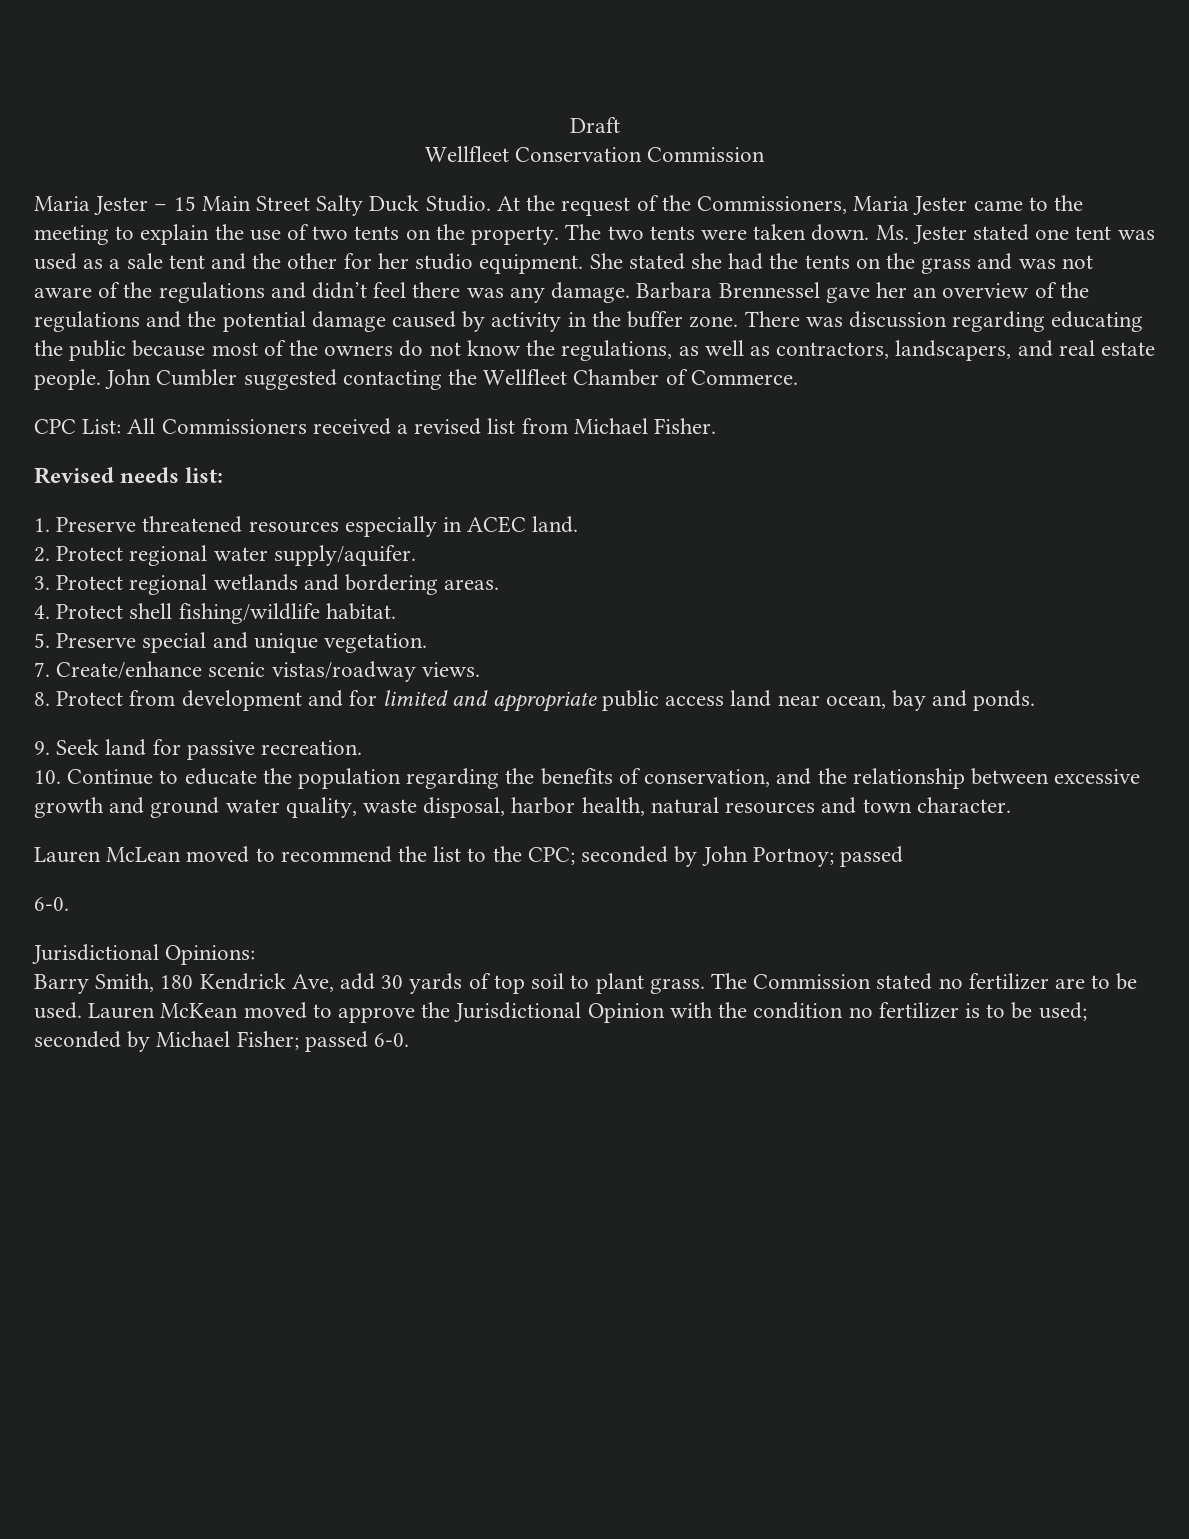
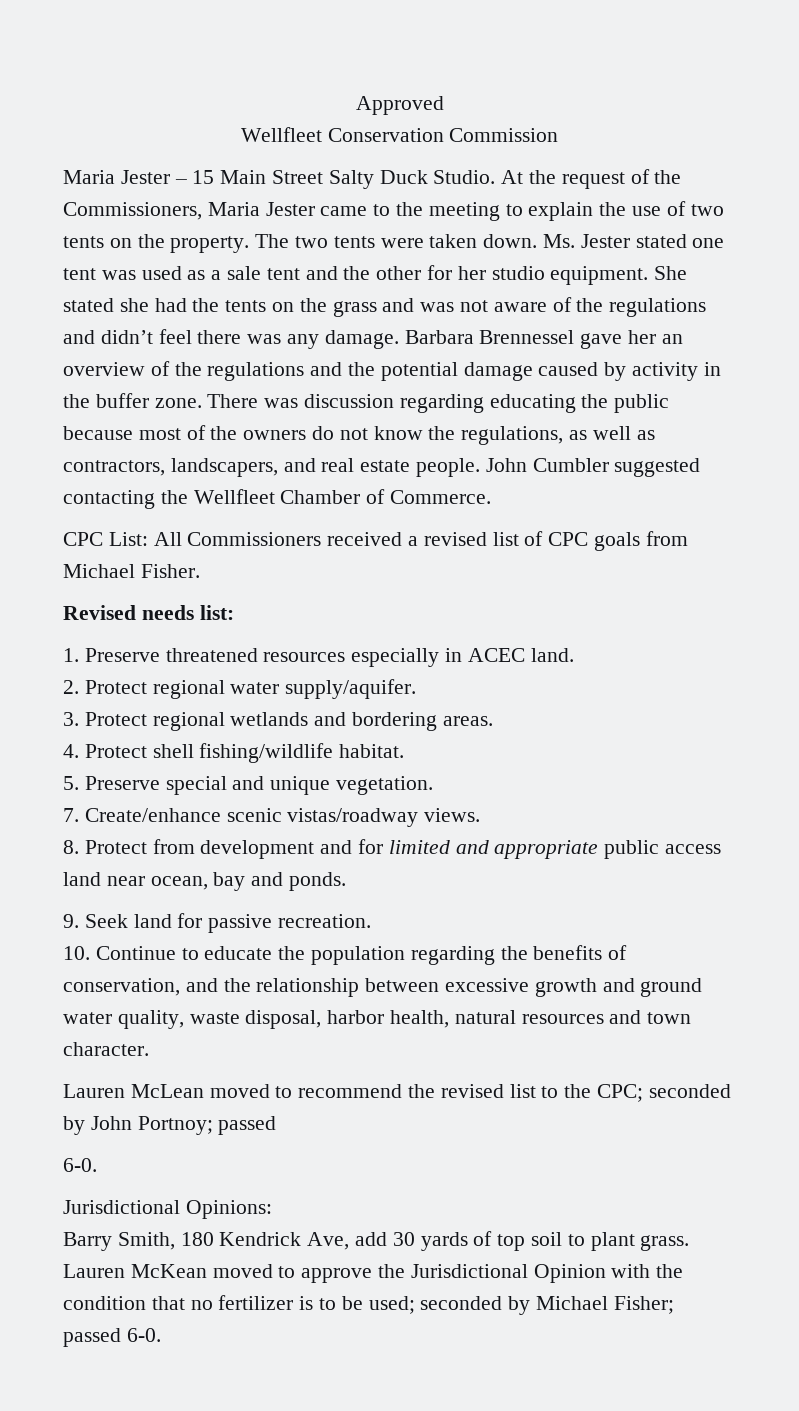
[569,117,620,133] Draft -> [355,96,444,115] Approved
(516, 426) none -> [524,531,641,551] of CPC goals
(428, 854) none -> [440,1084,504,1098] revised
[710,973,1138,990] [34,1002,82,1019] The Commission stated no fertilizer are to be used. -> (690, 1243) none
(844, 1010) none -> [151,1296,185,1310] that

